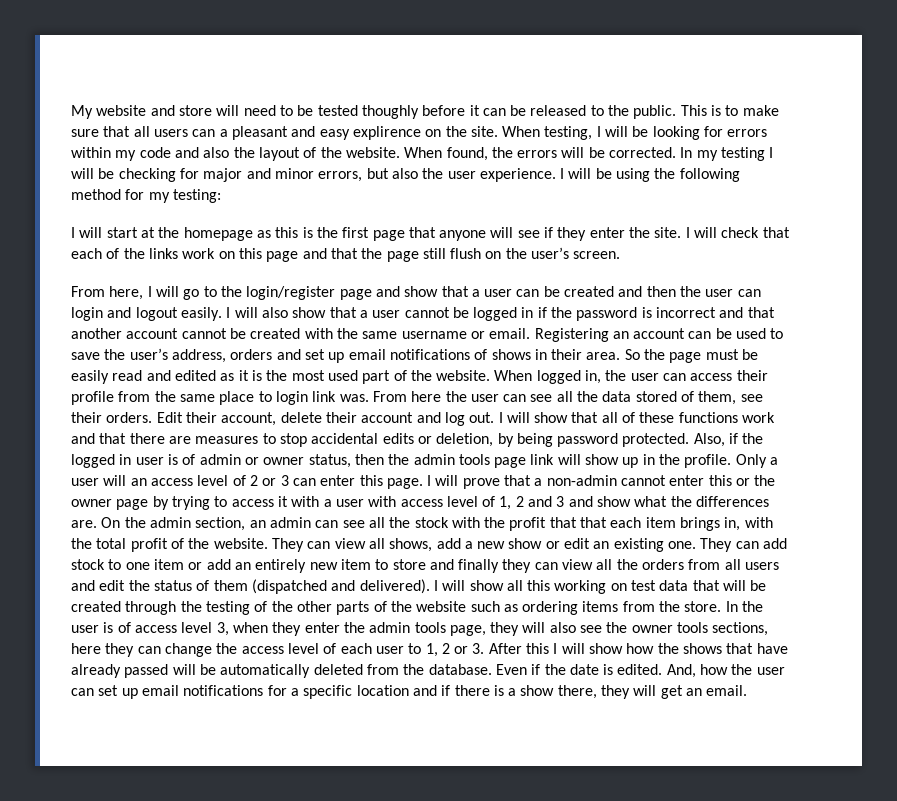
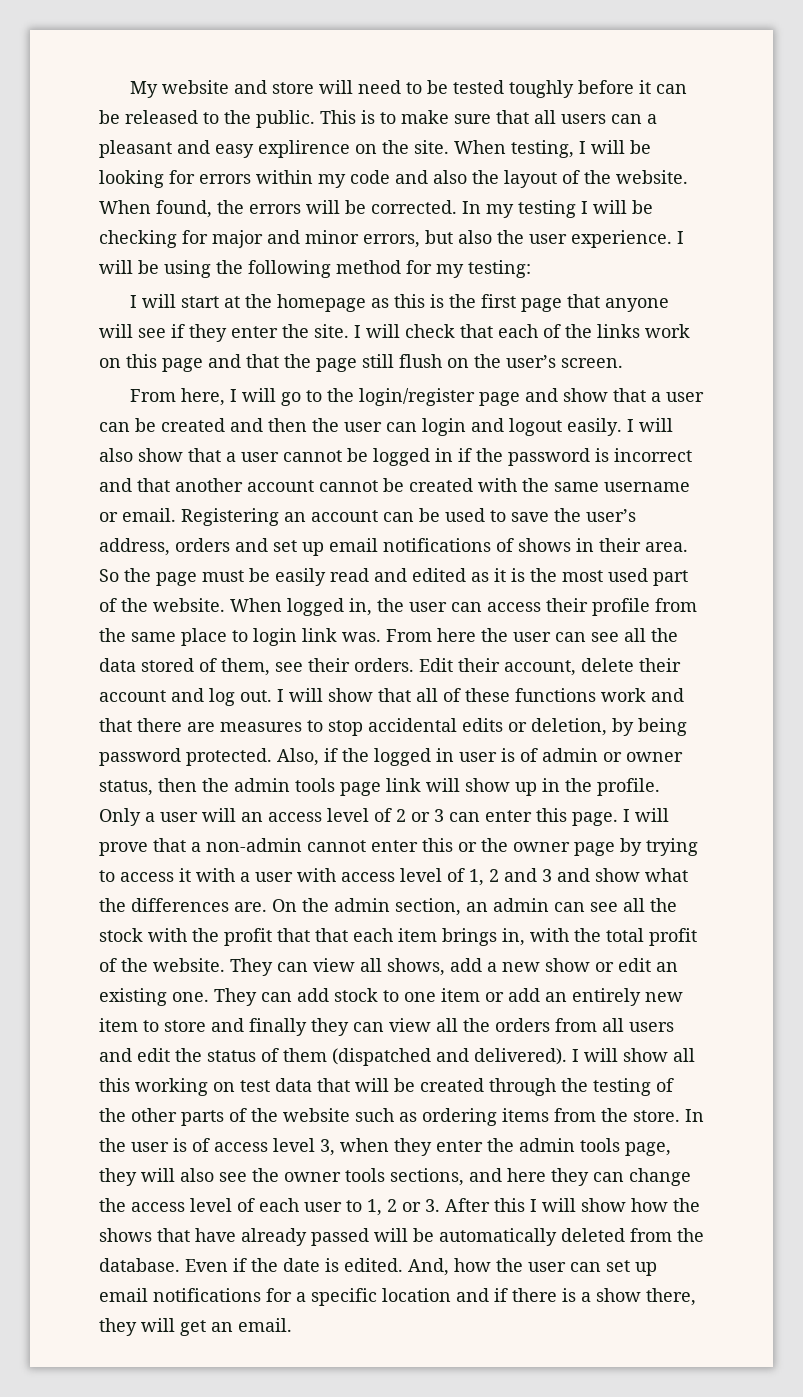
[361,105,419,119] thoughly -> [509,80,575,98] toughly
(769, 629) none -> [469,1168,502,1182] and

